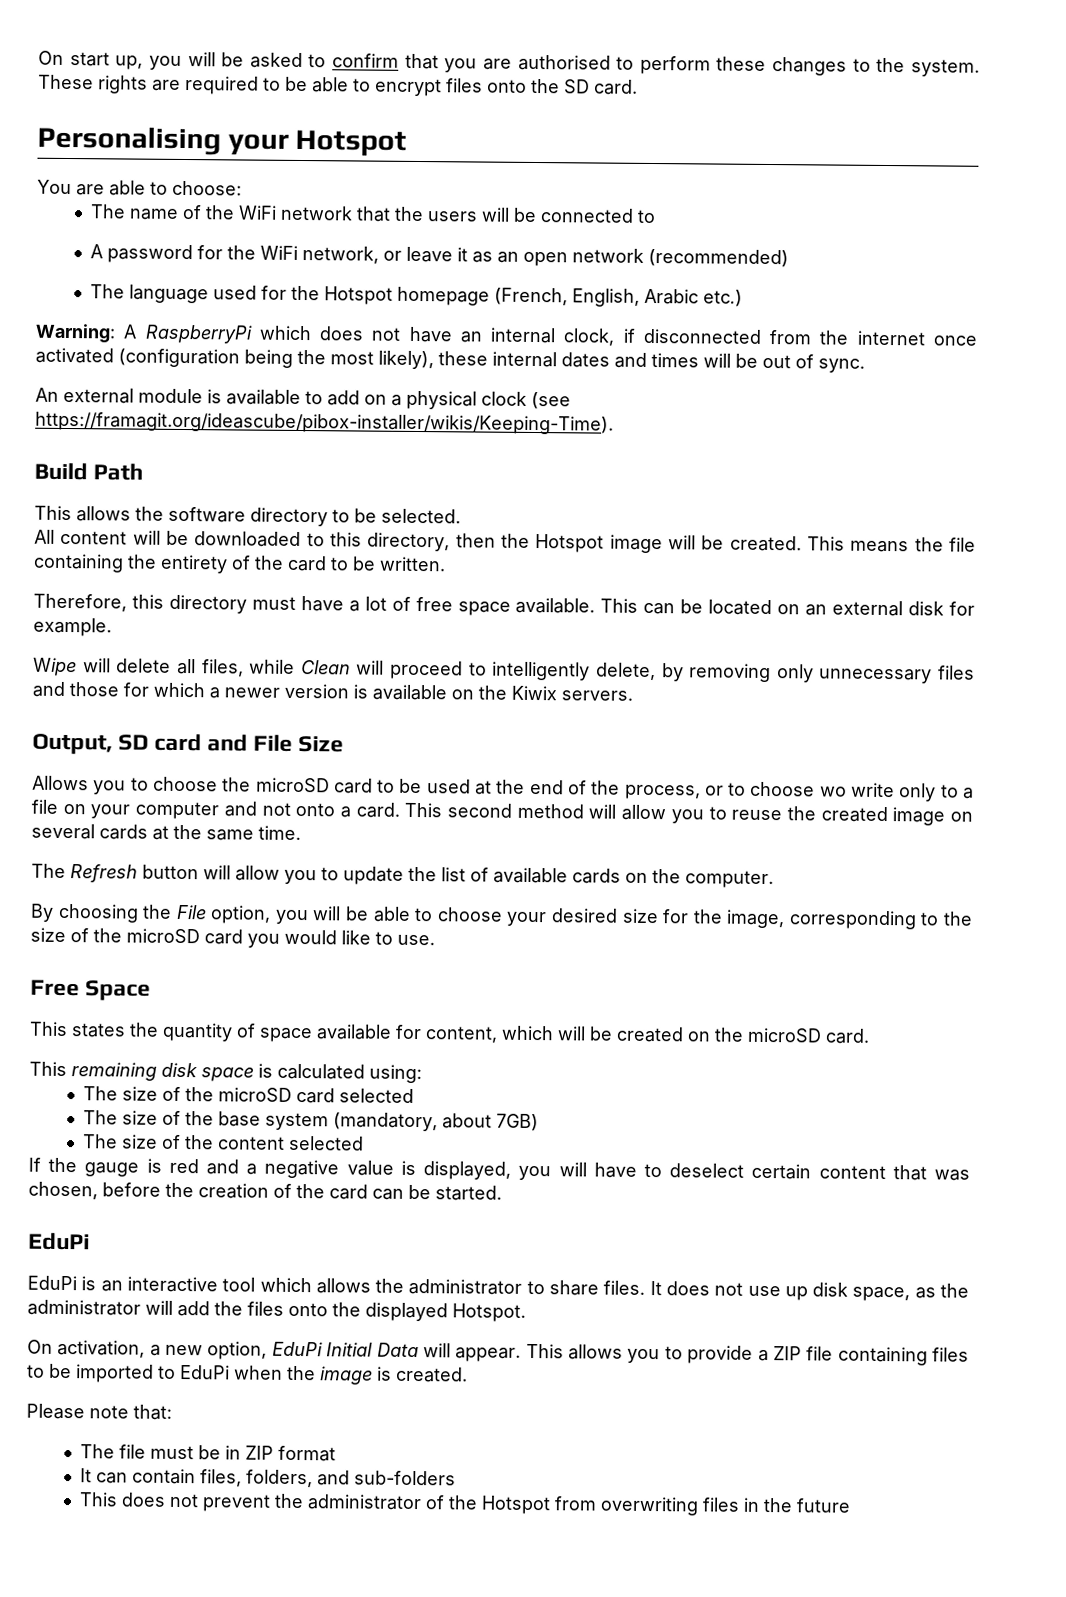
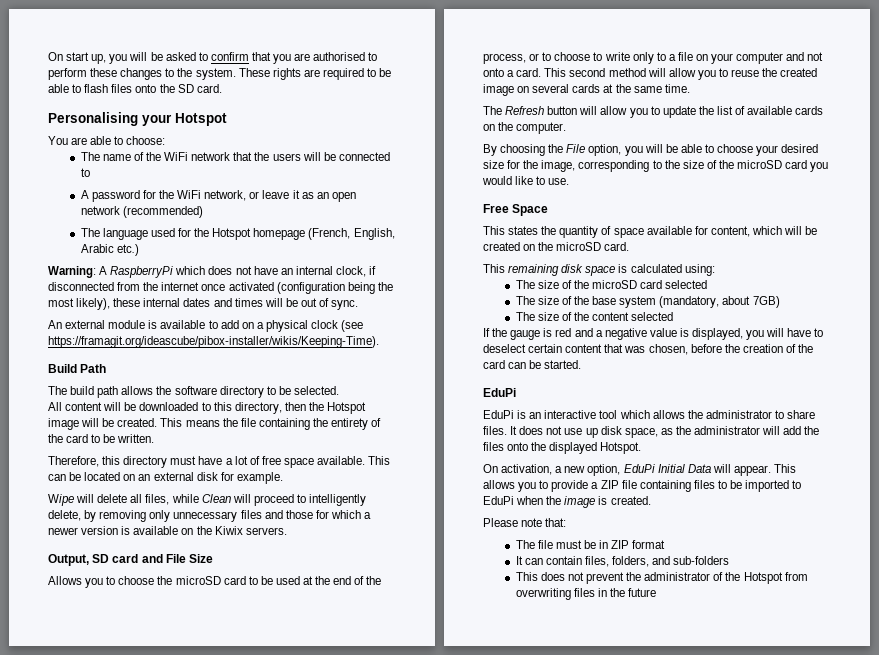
[375,78,442,97] encrypt -> [84,84,109,93] flash
[34,505,72,521] This -> [48,386,119,398] The build path
[819,786,847,797] wo -> [593,52,603,61] to

